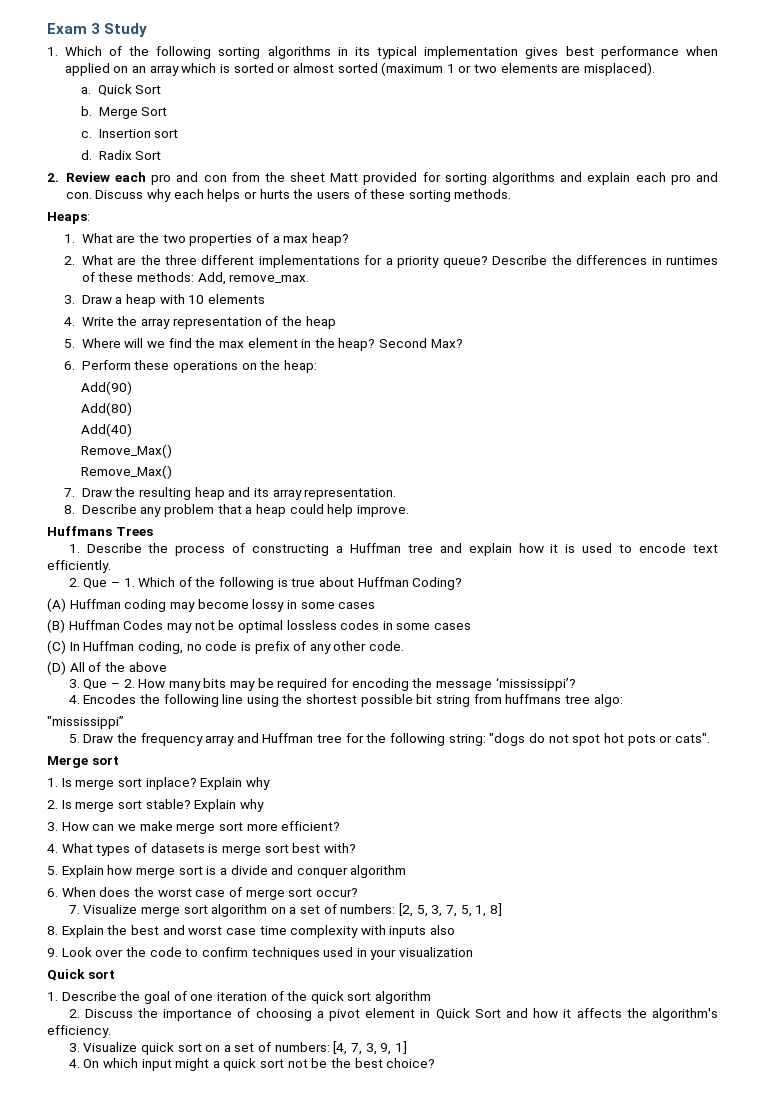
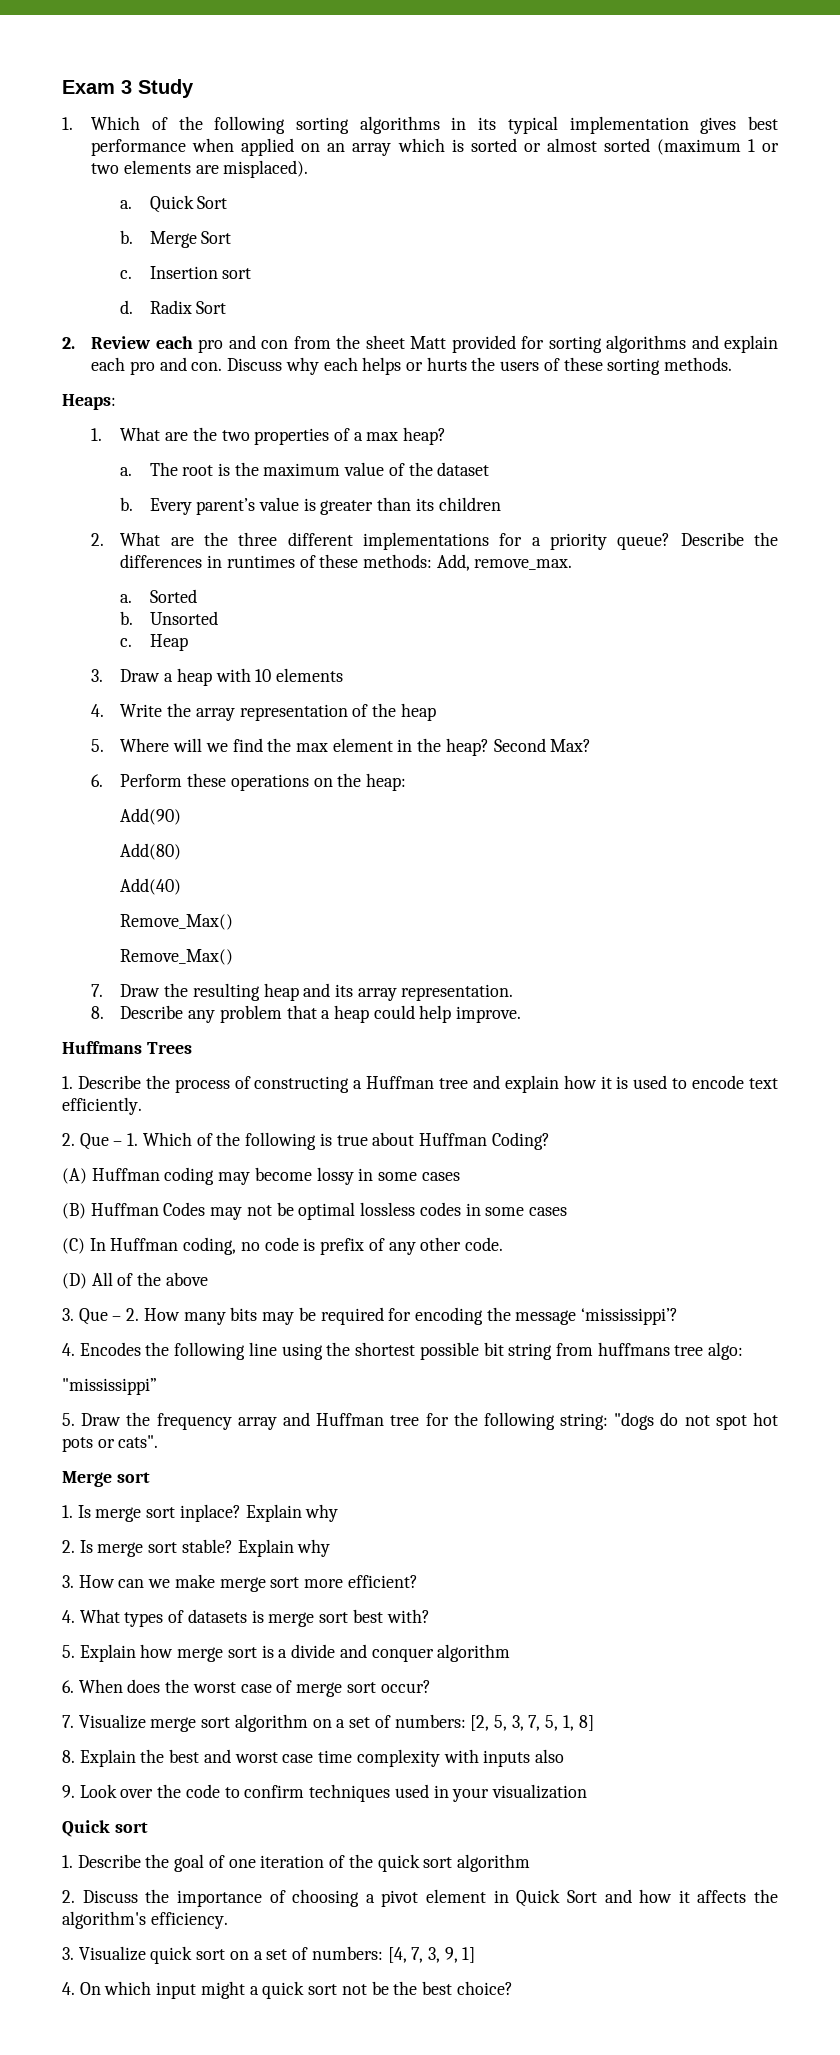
(349, 239) none -> [120,462,490,476] [120,497,501,515] // a. The root is the maximum value of the dataset // b. Every parent’s value is greater than its children
(310, 278) none -> [120,589,197,603] [120,611,218,625] [120,634,188,651] // a. Sorted // b. Unsorted // c. Heap

